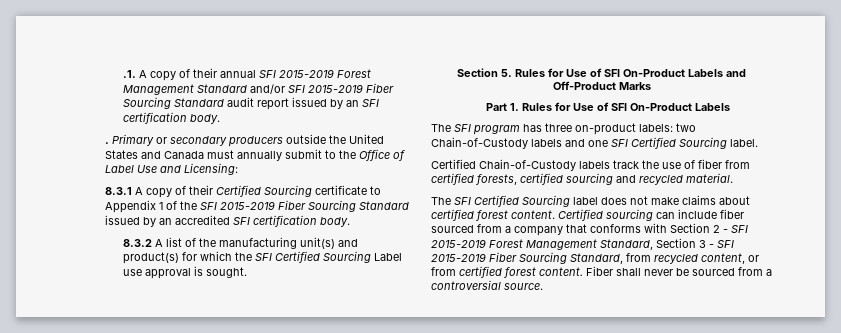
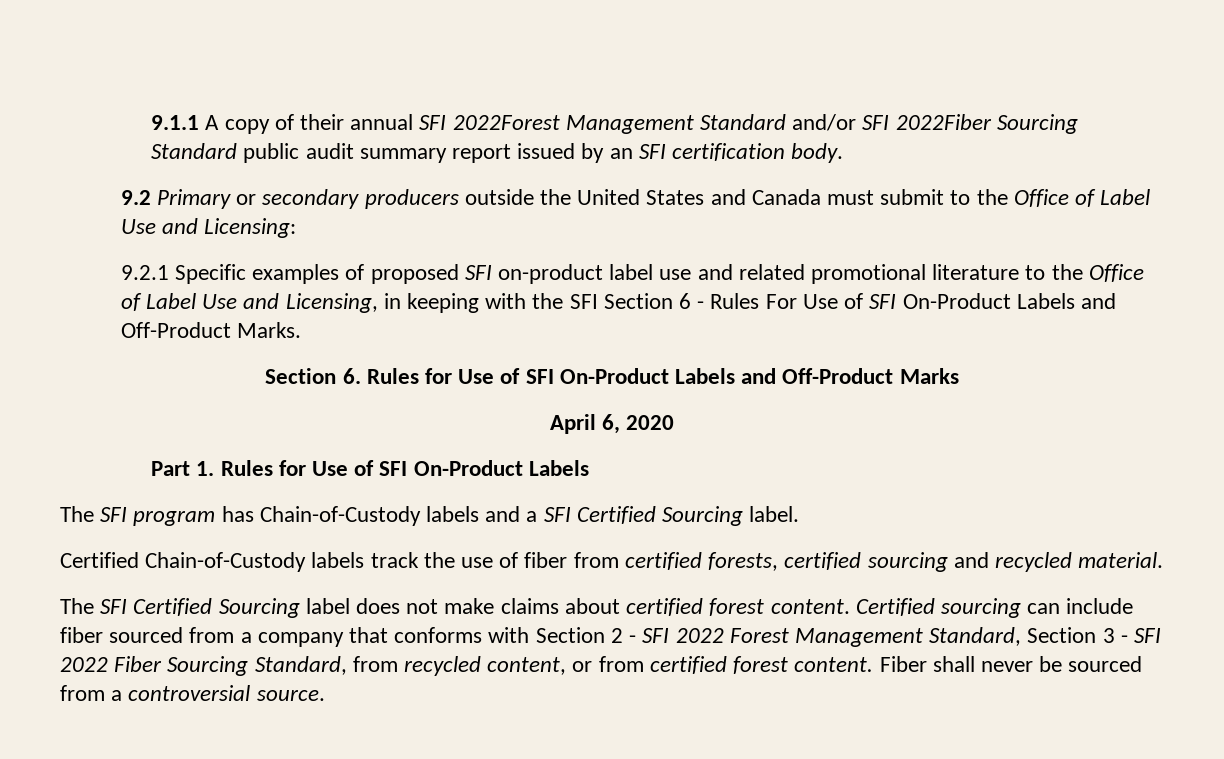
[123,70,137,78] .1. -> [151,115,200,130] 9.1.1
[279,69,372,78] 2015-2019 Forest -> [452,115,560,130] 2022Forest
[308,83,395,93] [123,97,255,109] 2015-2019 Fiber Sourcing Standard audit -> [895,114,1078,134] [151,143,447,163] 2022Fiber Sourcing Standard public audit summary
[104,142,109,144] . -> [120,190,151,205] 9.2
[236,151,282,161] annually -> (875, 197) none
[104,185,381,198] [104,200,409,213] [104,215,350,227] [123,237,359,249] [123,251,403,264] [123,266,248,279] [457,68,512,77] 8.3.1 A copy of their Certified Sourcing certificate to Appendix 1 of the SFI 2015-2019 Fiber Sourcing Standard issued by an accredited SFI certification body. // 8.3.2 A list of the manufacturing unit(s) and product(s) for which the SFI Certified Sourcing Label use approval is sought. // Section 5. -> [120,264,1144,284] [120,293,1116,313] [120,322,301,338] [265,368,361,384] 9.2.1 Specific examples of proposed SFI on-product label use and related promotional literature to the Office of Label Use and Licensing, in keeping with the SFI Section 6 - Rules For Use of SFI On-Product Labels and Off-Product Marks. // Section 6.
(651, 86) none -> [549,414,675,434] // April 6, 2020
[545,123,696,135] three on-product labels: two -> (254, 514) none
[588,140,608,147] one -> [526,511,538,522] a
[431,239,486,248] 2015-2019 -> [675,628,724,643] 2022
[431,253,486,262] 2015-2019 -> [60,657,108,672] 2022

